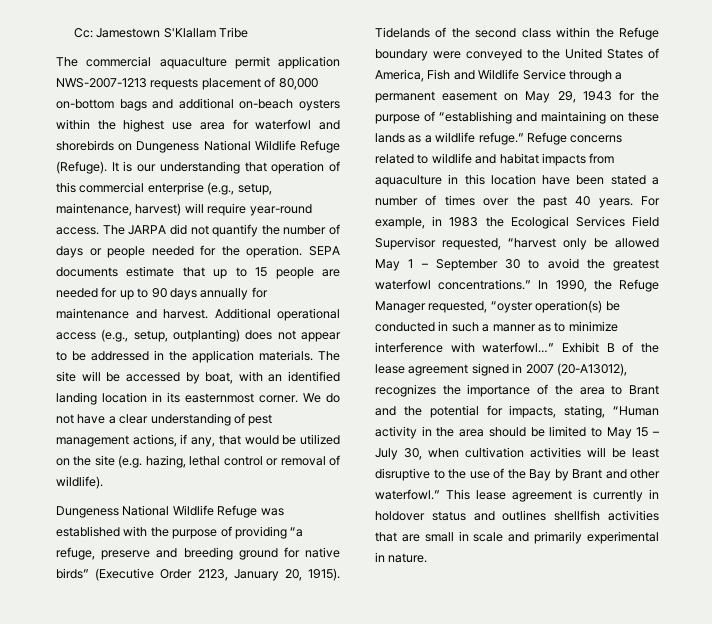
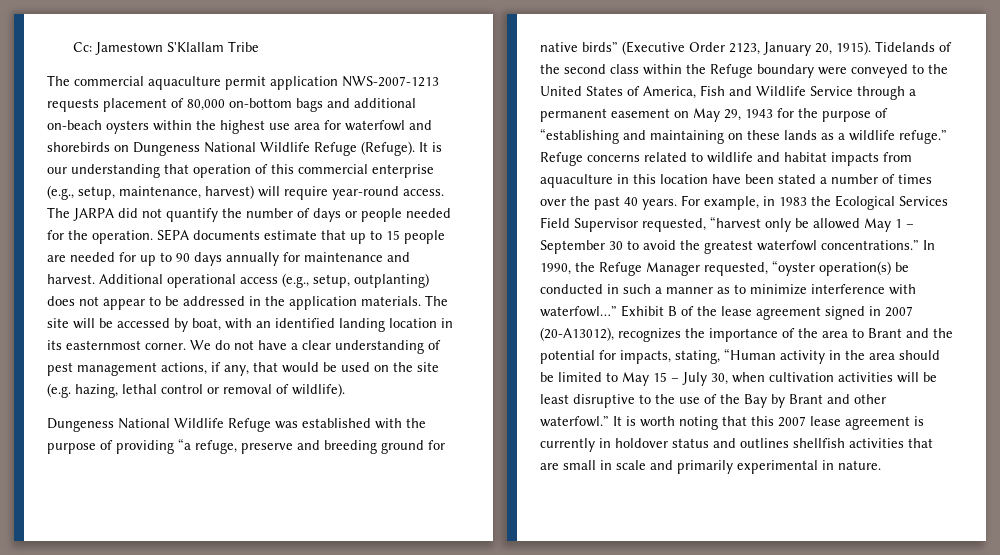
[300,434,340,445] utilized -> [341,362,370,372] used
[446,489,470,500] This -> [613,416,806,430] It is worth noting that this 2007

